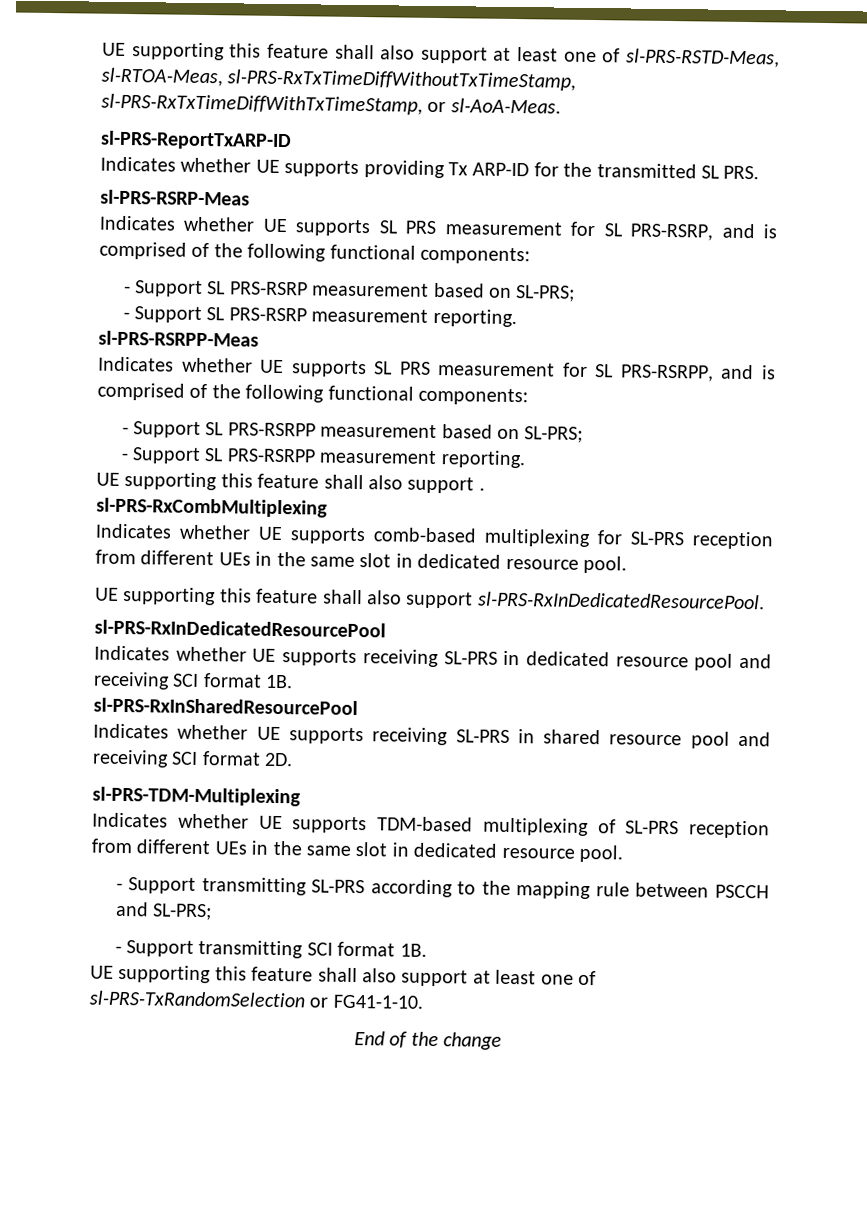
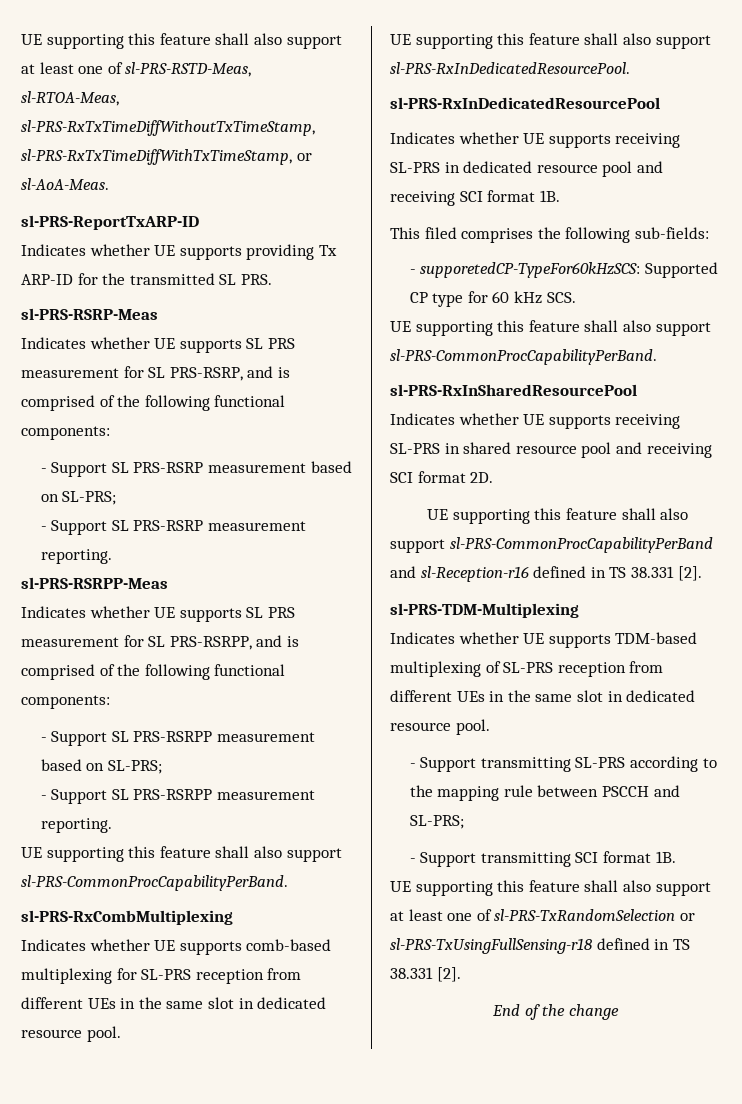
[478,487,485,491] . -> [21,875,288,891] sl-PRS-CommonProcCapabilityPerBand.
(294, 681) none -> [390,227,709,243] [409,262,718,278] [409,291,576,307] [390,320,711,336] [390,349,657,365] // This filed comprises the following sub-fields: // - supporetedCP-TypeFor60kHzSCS: Supported CP type for 60 kHz SCS. // UE supporting this feature shall also support sl-PRS-CommonProcCapabilityPerBand.
(294, 759) none -> [427,508,689,524] [390,537,713,553] [390,566,702,582] // UE supporting this feature shall also support sl-PRS-CommonProcCapabilityPerBand and sl-Reception-r16 defined in TS 38.331 [2].
[332,994,423,1009] FG41-1-10. -> [390,938,690,954] [390,967,461,982] sl-PRS-TxUsingFullSensing-r18 defined in TS 38.331 [2].

